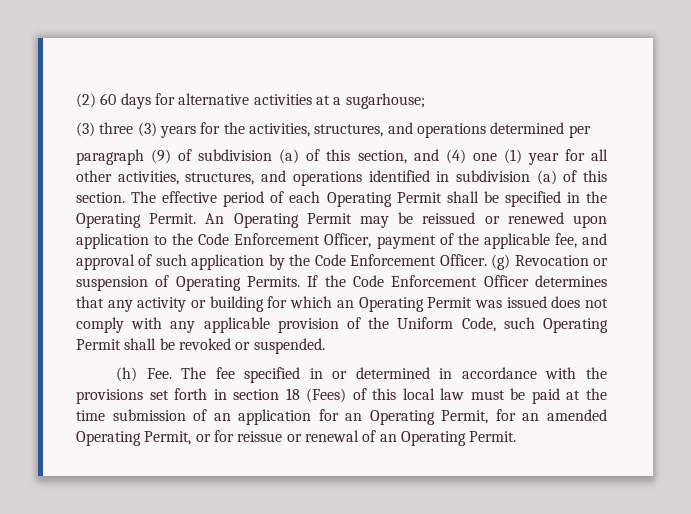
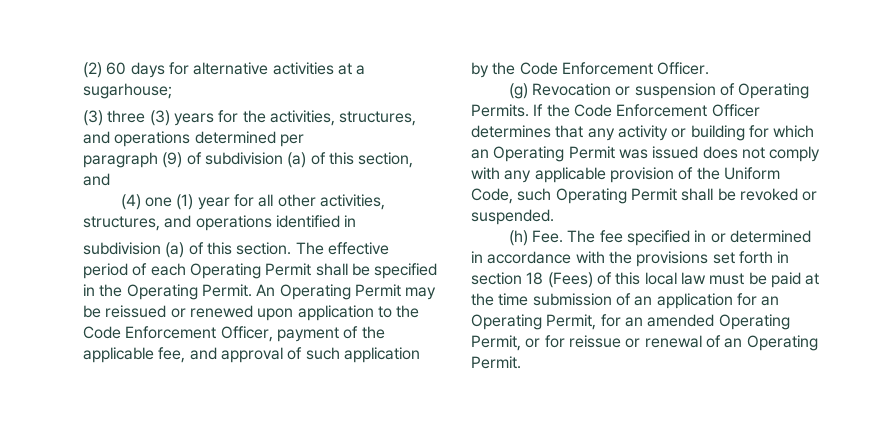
(439, 155) none -> (110, 179) //
(450, 176) none -> (357, 221) //
(487, 260) none -> (710, 68) //

